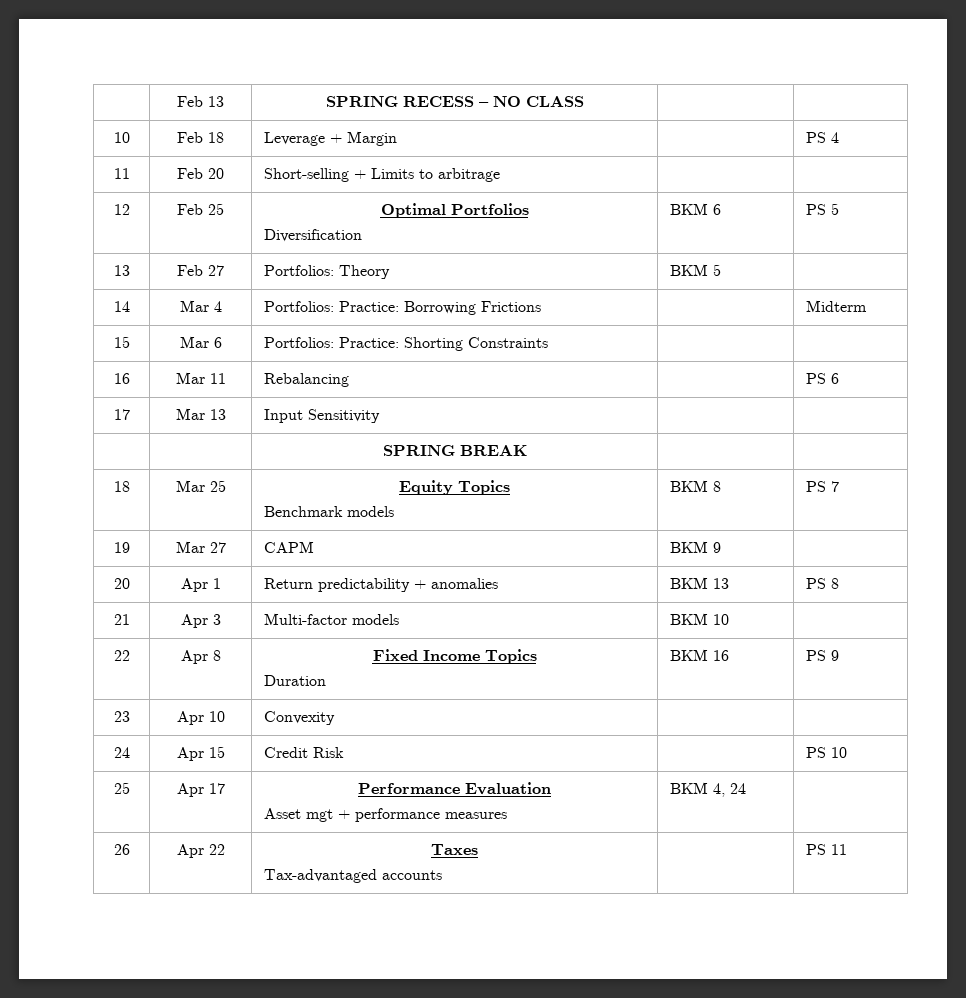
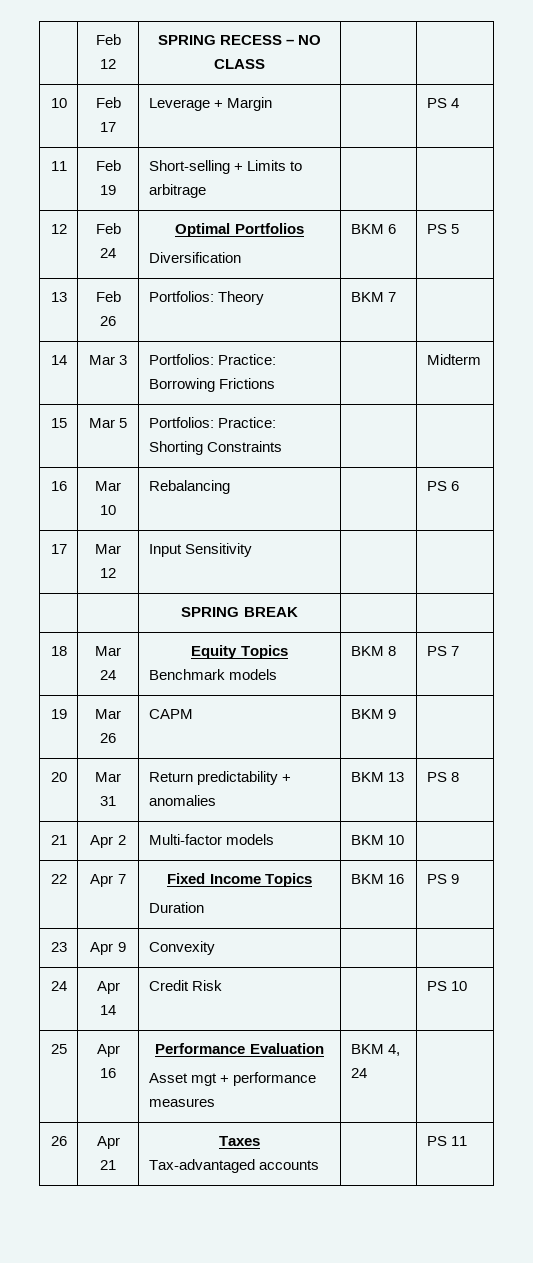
[177,96,224,107] | Feb 13 -> [95,34,121,45] [100,59,116,69] | Feb 12
[208,132,224,143] 18 -> [100,122,116,132] 17
[208,168,224,179] 20 -> [100,185,116,195] 19
[208,203,224,215] 25 -> [100,248,116,258] 24
[208,265,224,276] 27 -> [100,316,116,326] 26
[713,264,722,276] 5 -> [387,292,396,302] 7
[213,301,222,312] 4 -> [119,355,128,365] 3
[213,337,222,348] 6 -> [119,418,128,428] 5
[209,373,226,384] 11 -> [100,505,116,515] 10
[209,409,226,420] 13 -> [100,568,116,578] 12
[209,480,226,492] 25 -> [100,670,116,680] 24
[209,542,226,553] 27 -> [100,733,116,743] 26
[180,578,221,592] Apr 1 -> [95,772,121,782] [100,796,116,806] Mar 31
[212,614,221,625] 3 -> [117,835,126,845] 2
[212,650,221,661] 8 -> [117,874,126,884] 7
[208,711,225,722] 10 -> [117,942,126,952] 9
[208,746,225,758] 15 -> [100,1005,116,1015] 14
[208,783,225,794] 17 -> [100,1068,116,1078] 16
[208,844,225,855] 22 -> [100,1160,116,1170] 21

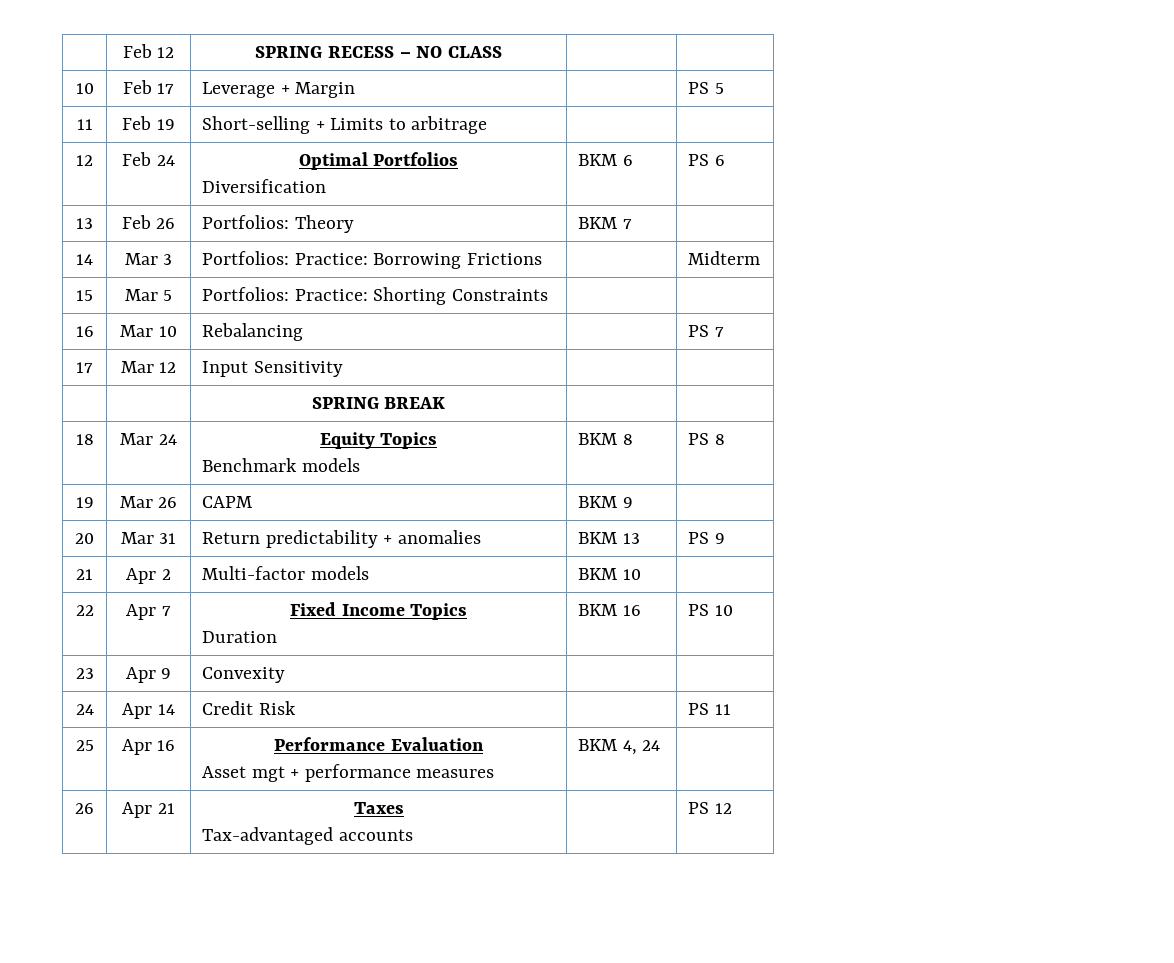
[450,98,459,108] 4 -> [714,83,724,94] 5
[450,224,459,234] 5 -> [714,155,725,166] 6
[450,481,459,491] 6 -> [714,327,724,337] 7
[450,646,459,656] 7 -> [714,434,725,445] 8
[450,772,459,782] 8 -> [714,533,725,544] 9
[450,874,459,884] 9 -> [714,605,733,616] 10
[450,981,467,991] 10 -> [714,704,731,715] 11
[450,1136,467,1146] 11 -> [714,803,732,814] 12

